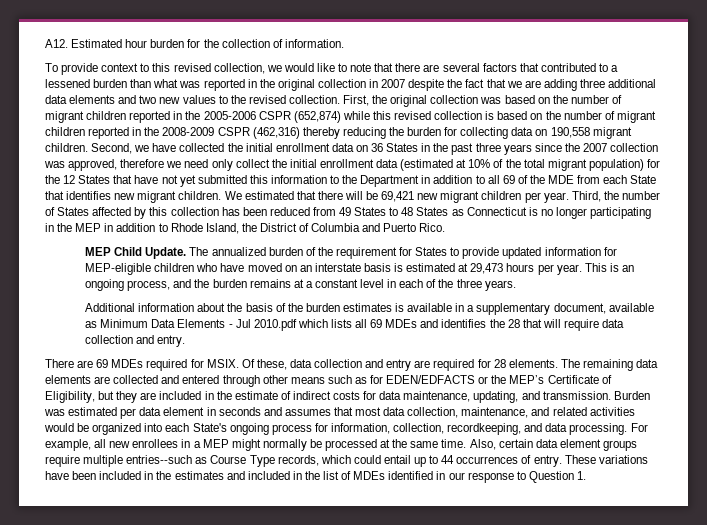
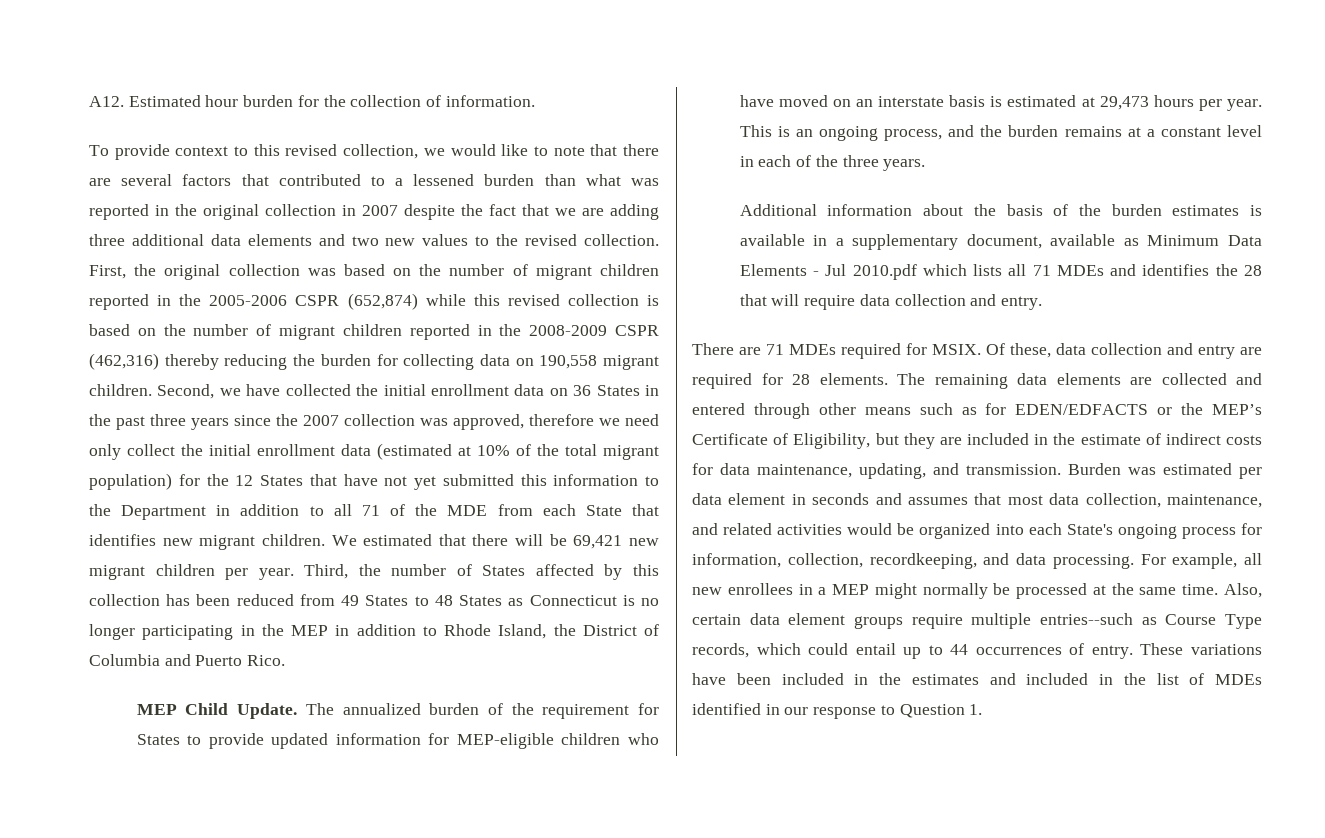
[502,175,515,184] 69 -> [361,505,380,516] 71
[370,319,383,328] 69 -> [1032,265,1051,276] 71
[96,359,109,368] 69 -> [766,344,784,355] 71

